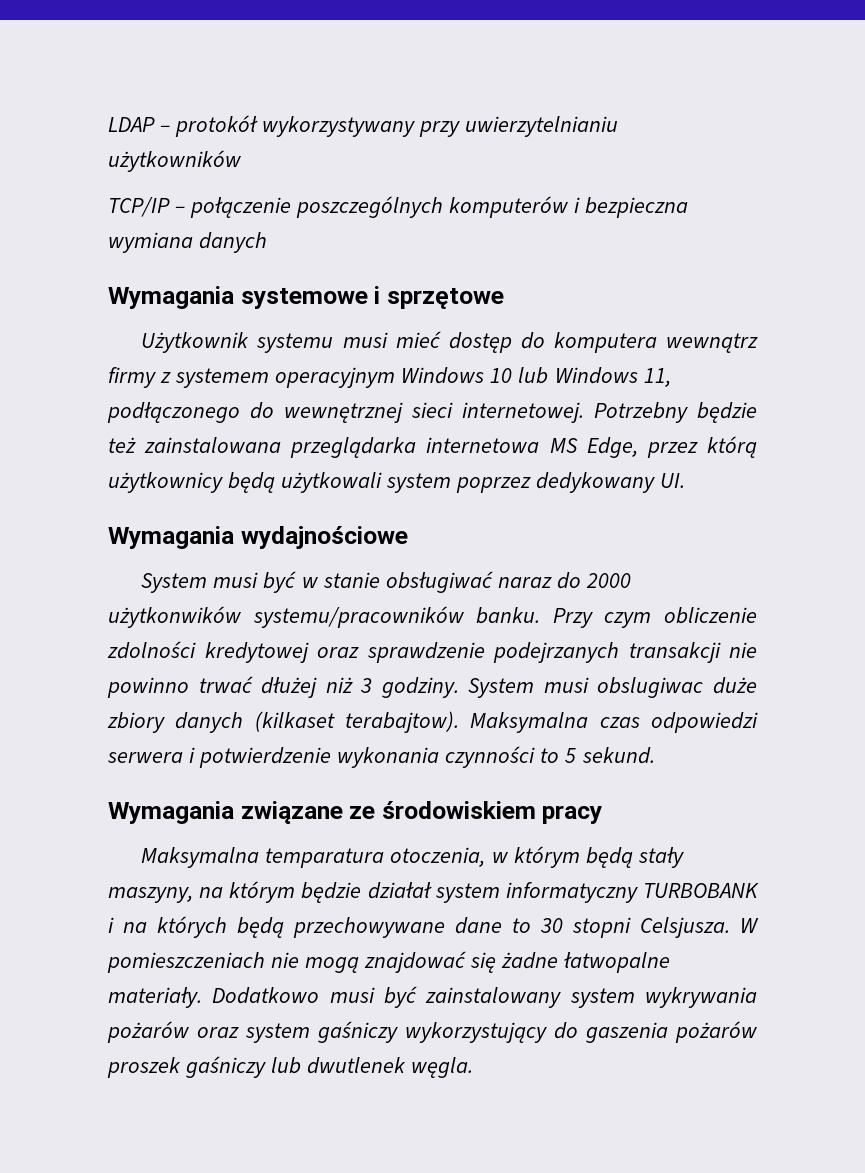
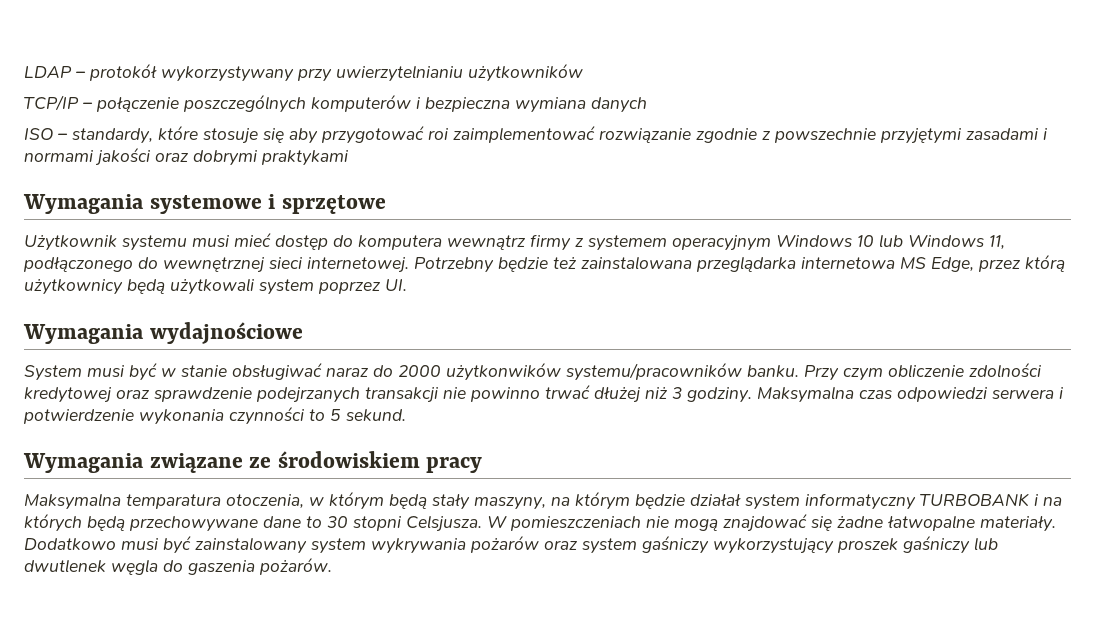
(268, 242) none -> [24,125,1048,144] [24,147,349,166] // ISO – standardy, które stosuje się aby przygotować roi zaimplementować rozwiązanie zgodnie z powszechnie przyjętymi zasadami i normami jakości oraz dobrymi praktykami
[536,472,656,493] dedykowany -> (381, 287) none
[468,677,757,698] [107,711,459,733] System musi obslugiwac duże zbiory danych (kilkaset terabajtow). -> (752, 395) none
[554,1021,757,1043] do gaszenia pożarów -> (834, 546) none
[411,1057,474,1078] węgla. -> [111,557,332,575] węgla do gaszenia pożarów.

